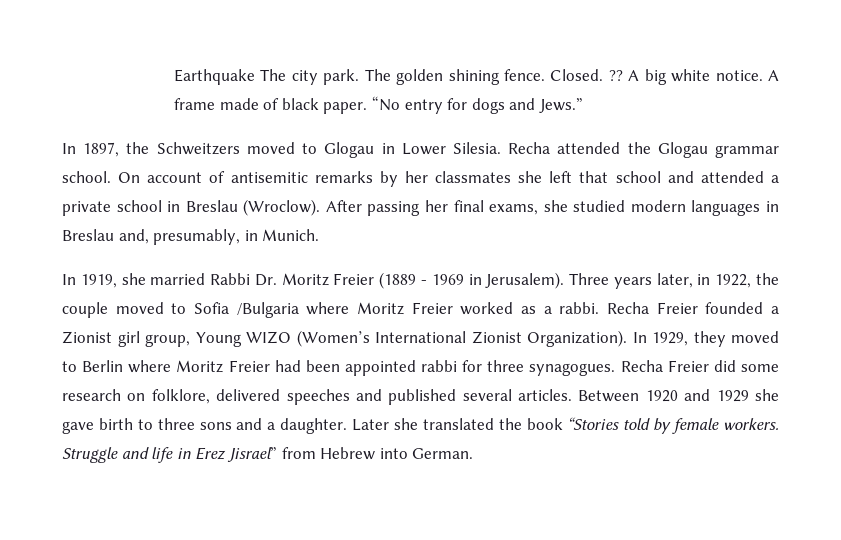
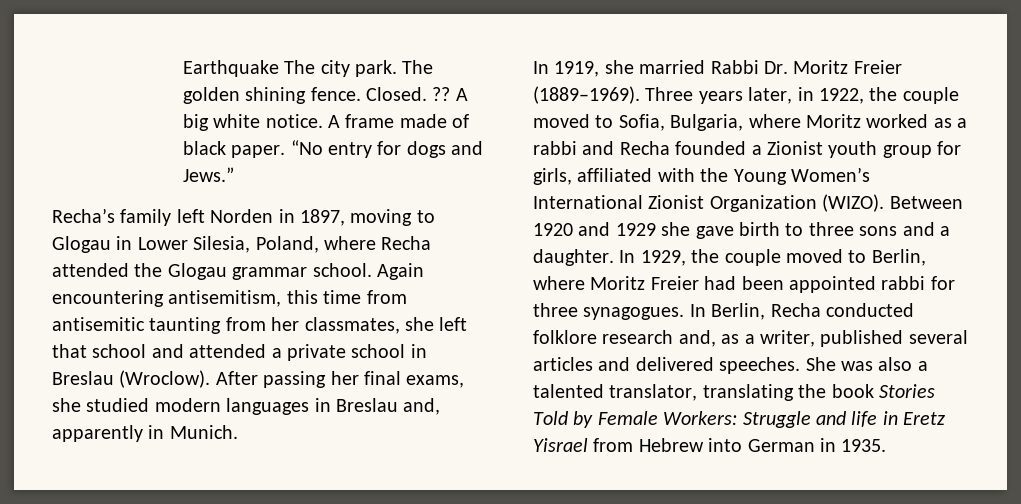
[62,142,295,157] In 1897, the Schweitzers moved -> [52,208,413,226] Recha’s family left Norden in 1897, moving
[452,142,501,154] Silesia. -> [193,236,376,253] Silesia, Poland, where
[118,171,512,187] On account of antisemitic remarks by her classmates -> [377,263,424,280] [52,290,407,307] [52,317,400,334] Again encountering antisemitism, this time from antisemitic taunting from her classmates,
[153,229,241,245] presumably, -> [52,425,143,442] apparently
[379,272,565,289] (1889 - 1969 in Jerusalem). -> [533,86,640,104] (1889–1969).
[194,302,453,318] Sofia /Bulgaria where Moritz Freier -> [618,114,861,131] Sofia, Bulgaria, where Moritz
[559,302,779,314] [62,330,779,347] [62,360,779,376] [62,389,573,405] rabbi. Recha Freier founded a Zionist girl group, Young WIZO (Women’s International Zionist Organization). In 1929, they moved to Berlin where Moritz Freier had been appointed rabbi for three synagogues. Recha Freier did some research on folklore, delivered speeches and published several articles. -> [533,141,962,158] [533,167,870,185] [533,194,885,212] rabbi and Recha founded a Zionist youth group for girls, affiliated with the Young Women’s International Zionist Organization (WIZO).
[352,417,779,434] Later she translated the book “Stories told by female workers. -> [619,249,926,266] [533,276,955,293] [533,303,914,320] [533,330,968,347] [533,357,928,374] [533,384,935,401] [533,411,738,428] In 1929, the couple moved to Berlin, where Moritz Freier had been appointed rabbi for three synagogues. In Berlin, Recha conducted folklore research and, as a writer, published several articles and delivered speeches. She was also a talented translator, translating the book Stories Told by Female Workers:
[195,447,277,462] Erez Jisrael” -> [903,412,946,425] [533,438,588,452] Eretz Yisrael
[412,448,474,459] German. -> [747,438,887,452] German in 1935.

